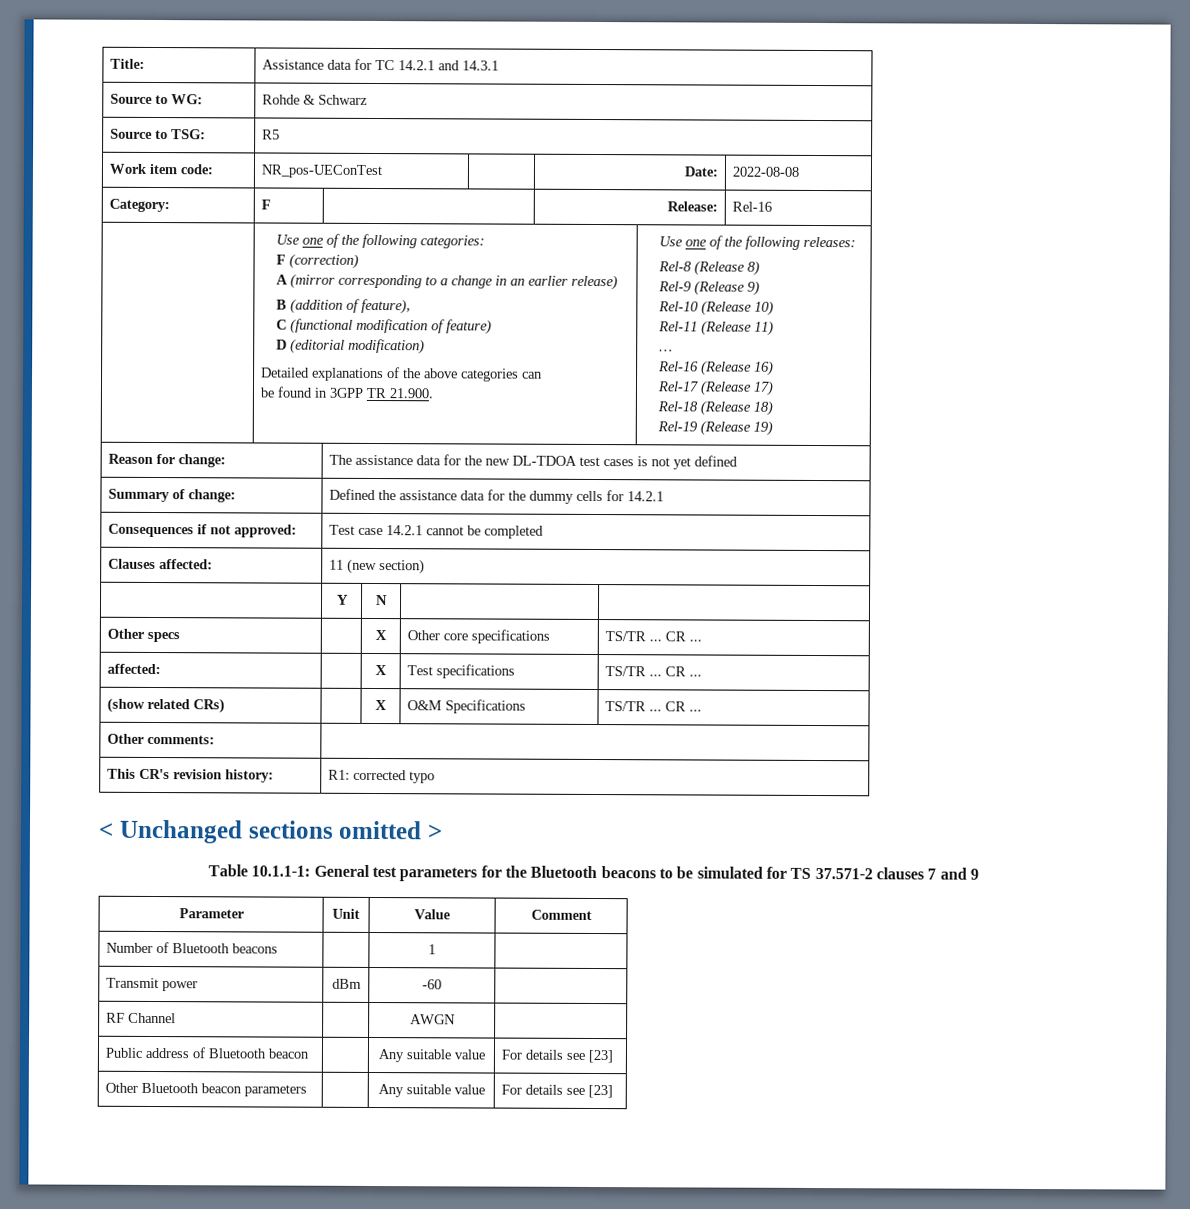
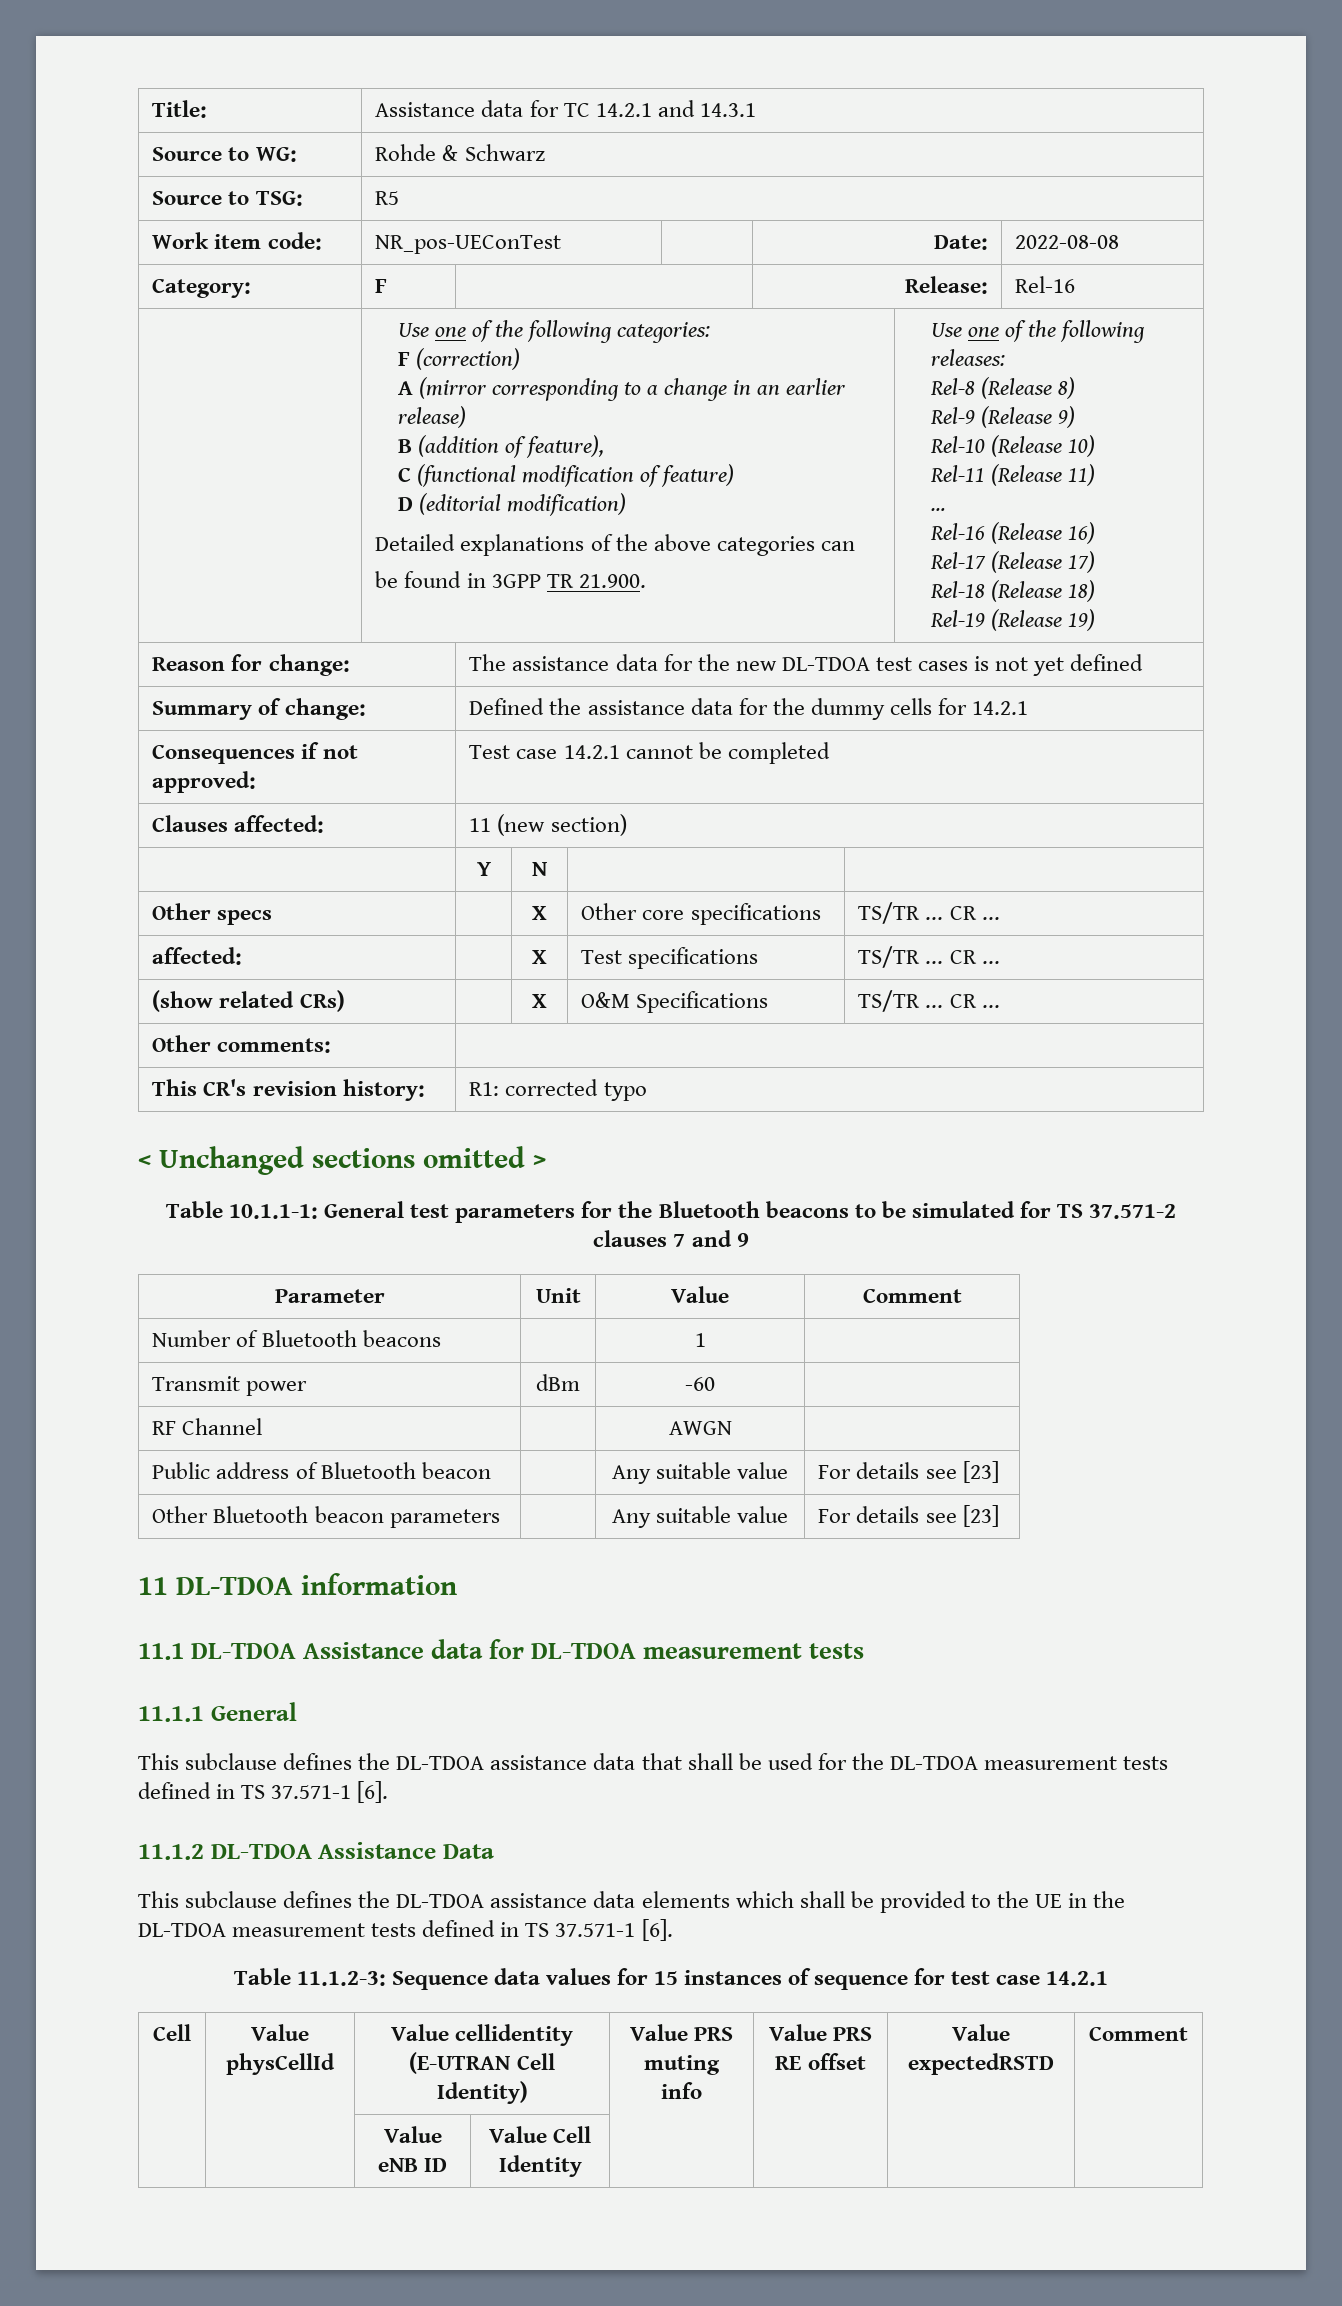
(614, 1091) none -> [138,1573,457,1595] [138,1639,865,1660] [138,1702,297,1722] [138,1753,1169,1770] [138,1781,389,1803] [138,1842,494,1860] [138,1891,1126,1913] [138,1919,673,1941] [233,1968,1109,1990] [153,2024,191,2041] [251,2024,309,2041] [226,2053,335,2075] [390,2024,574,2046] [409,2052,555,2074] [436,2081,528,2104] [629,2024,734,2041] [644,2055,720,2075] [661,2082,702,2099] [768,2024,873,2041] [775,2053,866,2070] [952,2024,1010,2041] [908,2053,1054,2075] [1089,2026,1188,2041] [383,2126,442,2143] [377,2158,448,2172] [488,2126,592,2143] [498,2155,582,2177] // 11 DL-TDOA information // 11.1 DL-TDOA Assistance data for DL-TDOA measurement tests // 11.1.1 General // This subclause defines the DL-TDOA assistance data that shall be used for the DL-TDOA measurement tests defined in TS 37.571-1 [6]. // 11.1.2 DL-TDOA Assistance Data // This subclause defines the DL-TDOA assistance data elements which shall be provided to the UE in the DL-TDOA measurement tests defined in TS 37.571-1 [6]. // Table 11.1.2-3: Sequence data values for 15 instances of sequence for test case 14.2.1 // Cell | Value physCellId | Value cellidentity (E-UTRAN Cell Identity) | Value PRS muting info | Value PRS RE offset | Value expectedRSTD | Comment // | | Value eNB ID | Value Cell Identity | | | |

